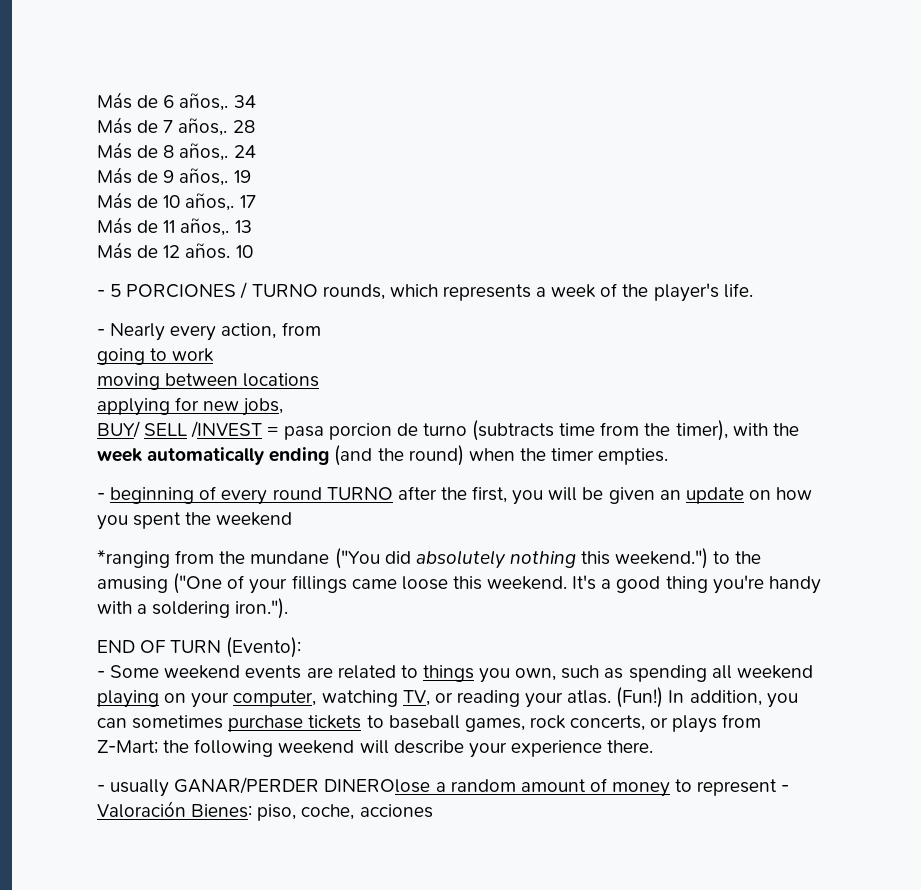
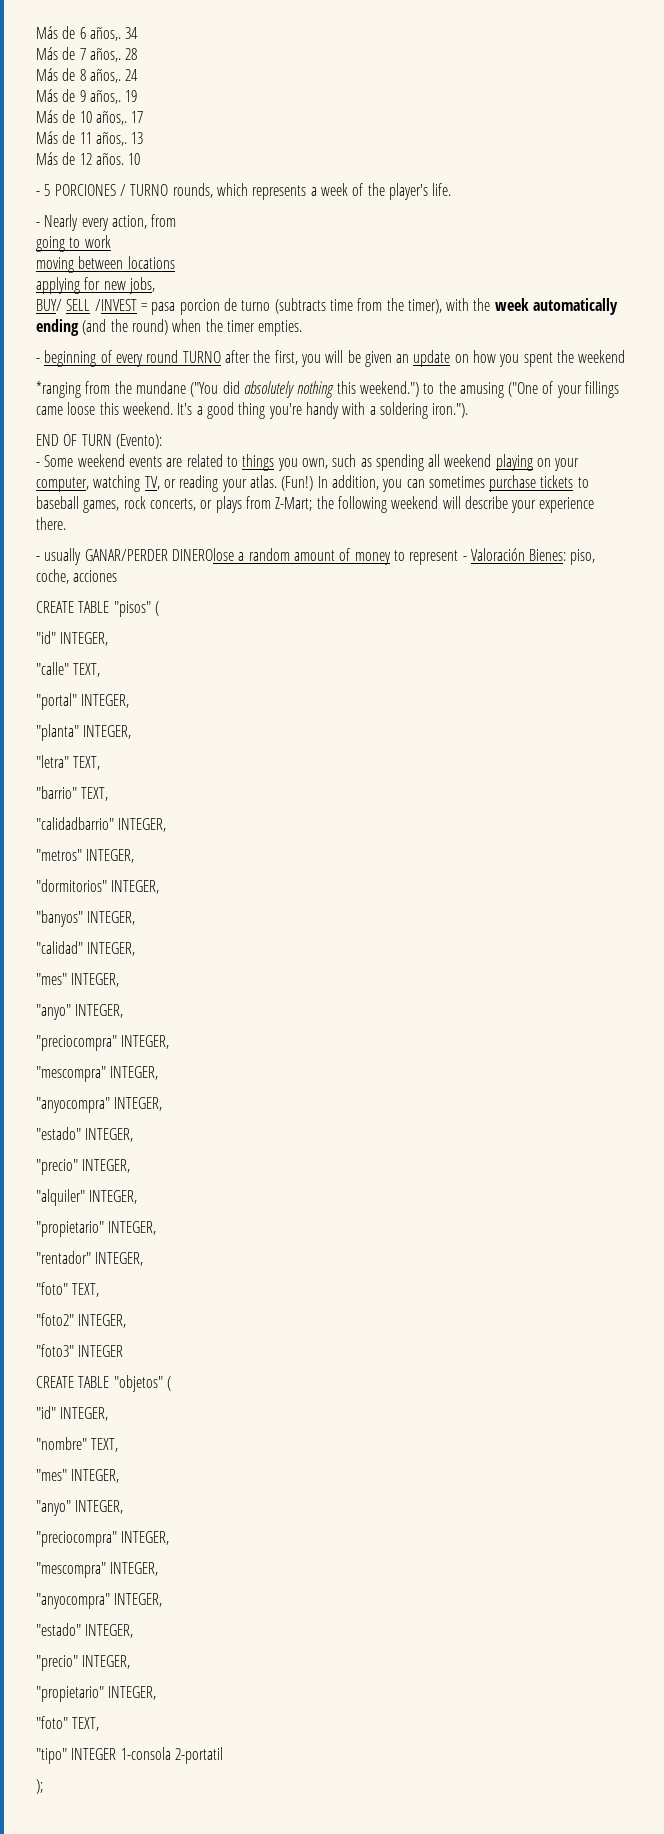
(433, 811) none -> [36,601,159,617] [36,631,109,646] [36,662,101,677] [36,693,130,710] [36,724,132,741] [36,755,101,770] [36,786,109,801] [36,817,167,832] [36,849,135,863] [36,879,160,894] [36,910,136,927] [36,941,136,956] [36,973,120,987] [36,1004,124,1020] [36,1035,170,1051] [36,1066,159,1082] [36,1097,163,1113] [36,1127,134,1142] [36,1159,131,1175] [36,1189,138,1206] [36,1221,157,1237] [36,1251,144,1266] [36,1282,100,1297] [36,1313,127,1328] [36,1344,124,1357] [36,1375,171,1392] [36,1406,109,1421] [36,1437,119,1452] [36,1469,120,1483] [36,1500,124,1516] [36,1531,170,1547] [36,1562,159,1578] [36,1593,163,1609] [36,1623,134,1638] [36,1655,131,1671] [36,1686,157,1702] [36,1716,100,1731] [36,1747,223,1764] [36,1779,43,1794] // CREATE TABLE "pisos" ( // "id" INTEGER, // "calle" TEXT, // "portal" INTEGER, // "planta" INTEGER, // "letra" TEXT, // "barrio" TEXT, // "calidadbarrio" INTEGER, // "metros" INTEGER, // "dormitorios" INTEGER, // "banyos" INTEGER, // "calidad" INTEGER, // "mes" INTEGER, // "anyo" INTEGER, // "preciocompra" INTEGER, // "mescompra" INTEGER, // "anyocompra" INTEGER, // "estado" INTEGER, // "precio" INTEGER, // "alquiler" INTEGER, // "propietario" INTEGER, // "rentador" INTEGER, // "foto" TEXT, // "foto2" INTEGER, // "foto3" INTEGER // CREATE TABLE "objetos" ( // "id" INTEGER, // "nombre" TEXT, // "mes" INTEGER, // "anyo" INTEGER, // "preciocompra" INTEGER, // "mescompra" INTEGER, // "anyocompra" INTEGER, // "estado" INTEGER, // "precio" INTEGER, // "propietario" INTEGER, // "foto" TEXT, // "tipo" INTEGER 1-consola 2-portatil // );

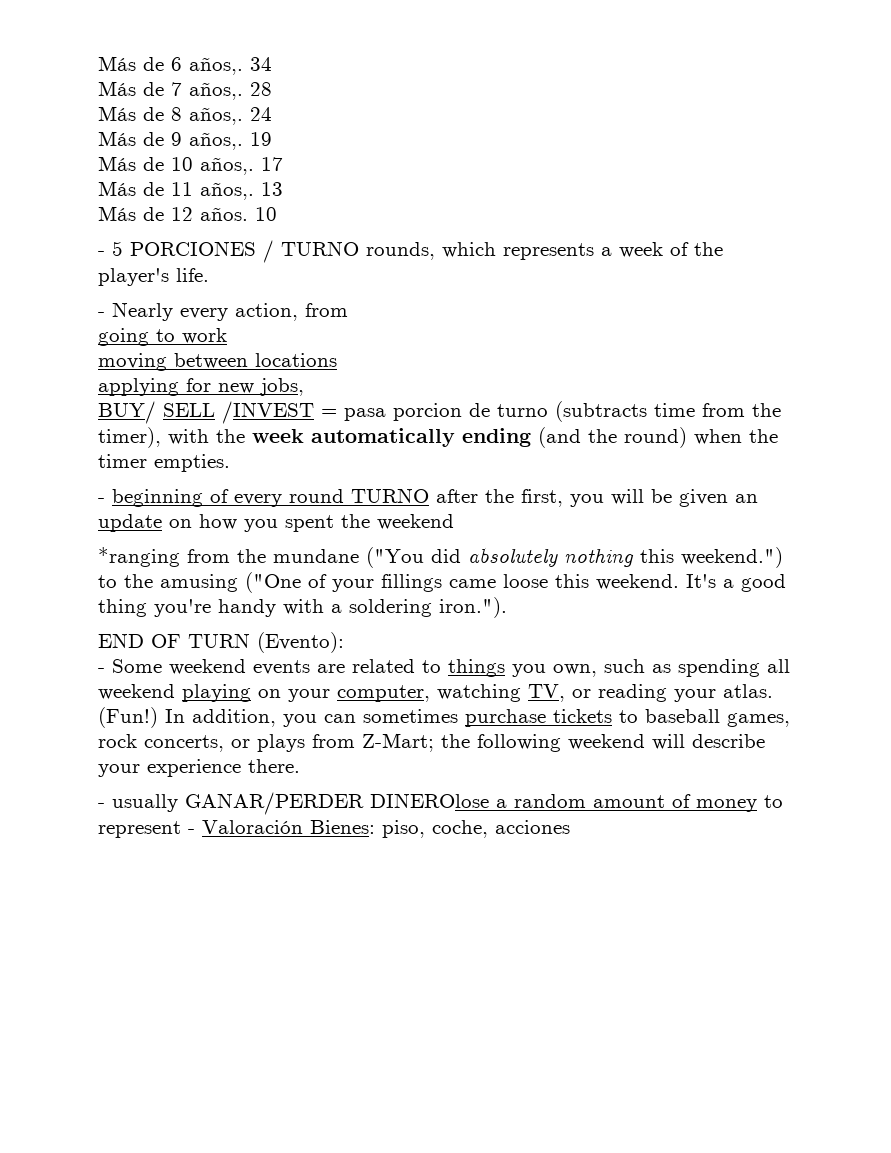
[36,601,159,617] [36,631,109,646] [36,662,101,677] [36,693,130,710] [36,724,132,741] [36,755,101,770] [36,786,109,801] [36,817,167,832] [36,849,135,863] [36,879,160,894] [36,910,136,927] [36,941,136,956] [36,973,120,987] [36,1004,124,1020] [36,1035,170,1051] [36,1066,159,1082] [36,1097,163,1113] [36,1127,134,1142] [36,1159,131,1175] [36,1189,138,1206] [36,1221,157,1237] [36,1251,144,1266] [36,1282,100,1297] [36,1313,127,1328] [36,1344,124,1357] [36,1375,171,1392] [36,1406,109,1421] [36,1437,119,1452] [36,1469,120,1483] [36,1500,124,1516] [36,1531,170,1547] [36,1562,159,1578] [36,1593,163,1609] [36,1623,134,1638] [36,1655,131,1671] [36,1686,157,1702] [36,1716,100,1731] [36,1747,223,1764] [36,1779,43,1794] // CREATE TABLE "pisos" ( // "id" INTEGER, // "calle" TEXT, // "portal" INTEGER, // "planta" INTEGER, // "letra" TEXT, // "barrio" TEXT, // "calidadbarrio" INTEGER, // "metros" INTEGER, // "dormitorios" INTEGER, // "banyos" INTEGER, // "calidad" INTEGER, // "mes" INTEGER, // "anyo" INTEGER, // "preciocompra" INTEGER, // "mescompra" INTEGER, // "anyocompra" INTEGER, // "estado" INTEGER, // "precio" INTEGER, // "alquiler" INTEGER, // "propietario" INTEGER, // "rentador" INTEGER, // "foto" TEXT, // "foto2" INTEGER, // "foto3" INTEGER // CREATE TABLE "objetos" ( // "id" INTEGER, // "nombre" TEXT, // "mes" INTEGER, // "anyo" INTEGER, // "preciocompra" INTEGER, // "mescompra" INTEGER, // "anyocompra" INTEGER, // "estado" INTEGER, // "precio" INTEGER, // "propietario" INTEGER, // "foto" TEXT, // "tipo" INTEGER 1-consola 2-portatil // ); -> (570, 827) none

